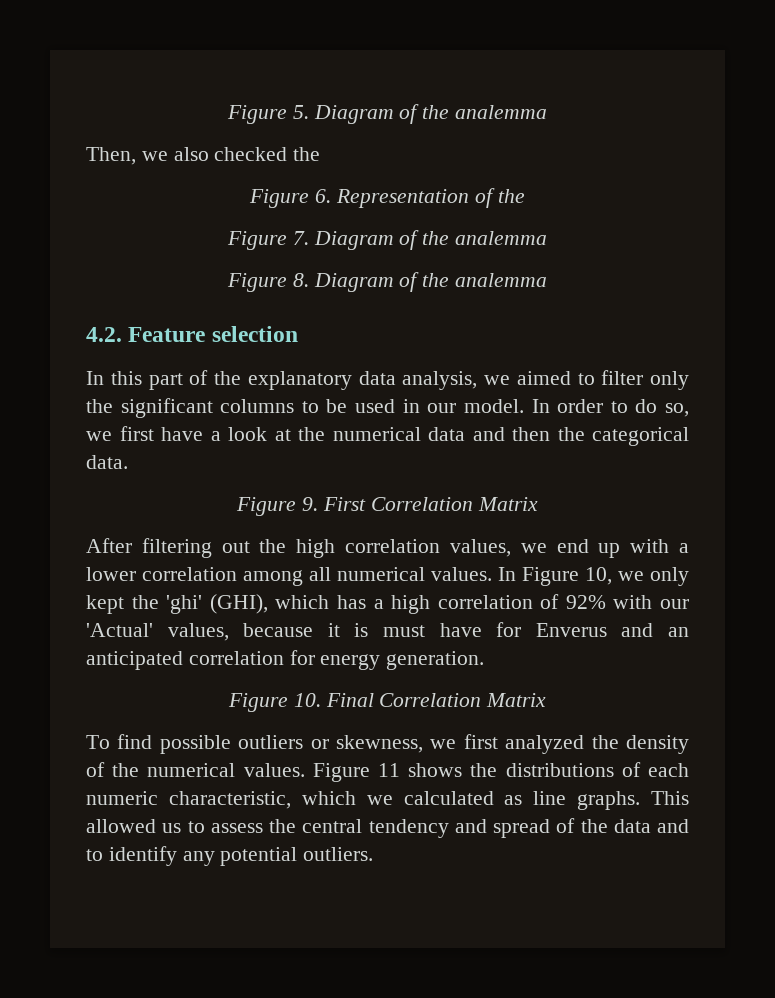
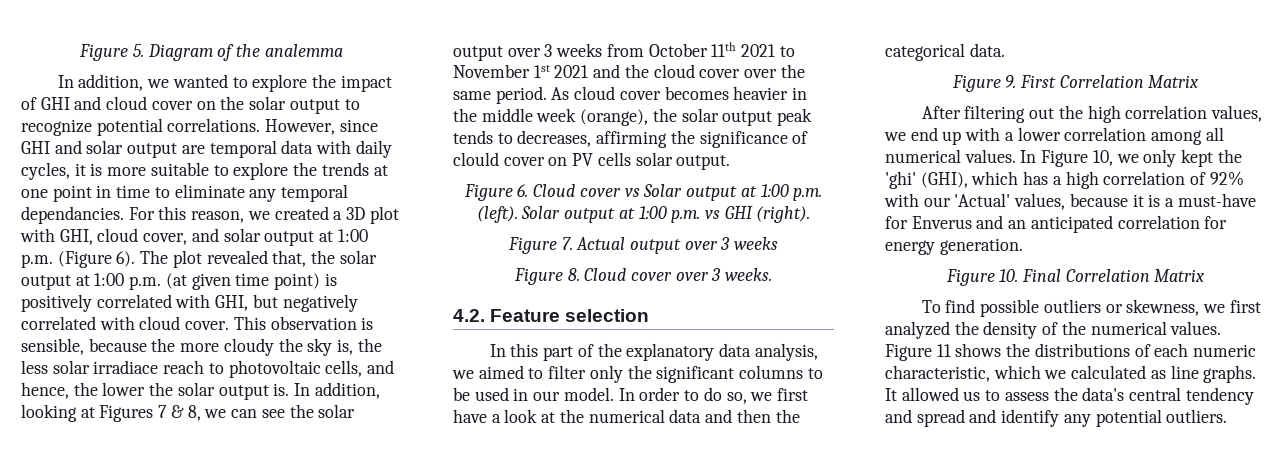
[86,147,321,165] [249,188,525,208] [226,230,548,250] [226,272,548,292] Then, we also checked the // Figure 6. Representation of the // Figure 7. Diagram of the analemma // Figure 8. Diagram of the analemma -> [57,74,392,92] [21,96,360,114] [21,118,378,136] [21,140,392,158] [21,162,388,180] [21,184,349,202] [21,206,399,224] [20,228,368,246] [21,250,377,268] [21,273,337,290] [21,294,358,312] [21,316,374,330] [21,338,382,356] [21,360,395,378] [21,382,380,400] [21,404,356,422] [453,42,795,61] [453,64,805,78] [453,86,808,104] [453,108,813,126] [453,130,809,148] [453,152,731,170] [463,184,823,201] [476,206,811,223] [507,237,779,254] [513,268,773,285] In addition, we wanted to explore the impact of GHI and cloud cover on the solar output to recognize potential correlations. However, since GHI and solar output are temporal data with daily cycles, it is more suitable to explore the trends at one point in time to eliminate any temporal dependancies. For this reason, we created a 3D plot with GHI, cloud cover, and solar output at 1:00 p.m. (Figure 6). The plot revealed that, the solar output at 1:00 p.m. (at given time point) is positively correlated with GHI, but negatively correlated with cloud cover. This observation is sensible, because the more cloudy the sky is, the less solar irradiace reach to photovoltaic cells, and hence, the lower the solar output is. In addition, looking at Figures 7 & 8, we can see the solar output over 3 weeks from October 11th 2021 to November 1st 2021 and the cloud cover over the same period. As cloud cover becomes heavier in the middle week (orange), the solar output peak tends to decreases, affirming the significance of clould cover on PV cells solar output. // Figure 6. Cloud cover vs Solar output at 1:00 p.m. (left). Solar output at 1:00 p.m. vs GHI (right). // Figure 7. Actual output over 3 weeks // Figure 8. Cloud cover over 3 weeks.
[383,623,482,637] must have -> [1165,193,1256,207] a must-have
[651,791,689,805] This -> [885,388,897,401] It
(296, 826) none -> [1082,387,1125,401] data's
[556,818,689,833] [86,849,103,861] of the data and to -> [969,409,997,423] and

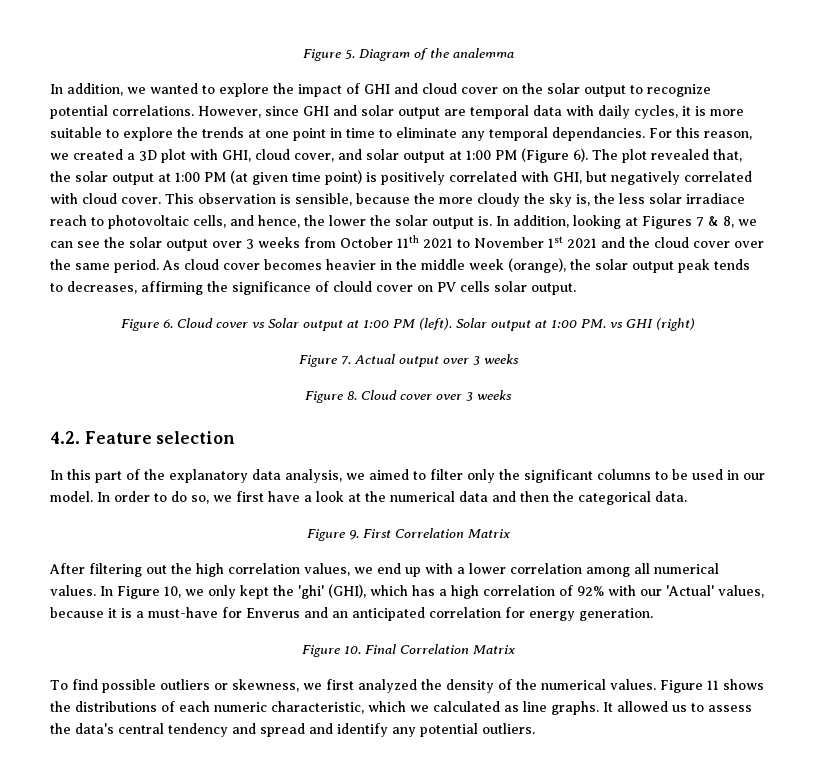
[21,254,53,268] p.m. -> [495,150,517,160] PM
[129,276,162,290] p.m. -> [204,172,226,182] PM
[793,188,823,201] p.m. -> [393,319,415,328] PM
[671,210,701,223] p.m. -> [581,319,606,328] PM.
[756,206,811,223] (right). -> [656,318,695,331] (right)
[725,268,773,281] weeks. -> [477,390,512,400] weeks

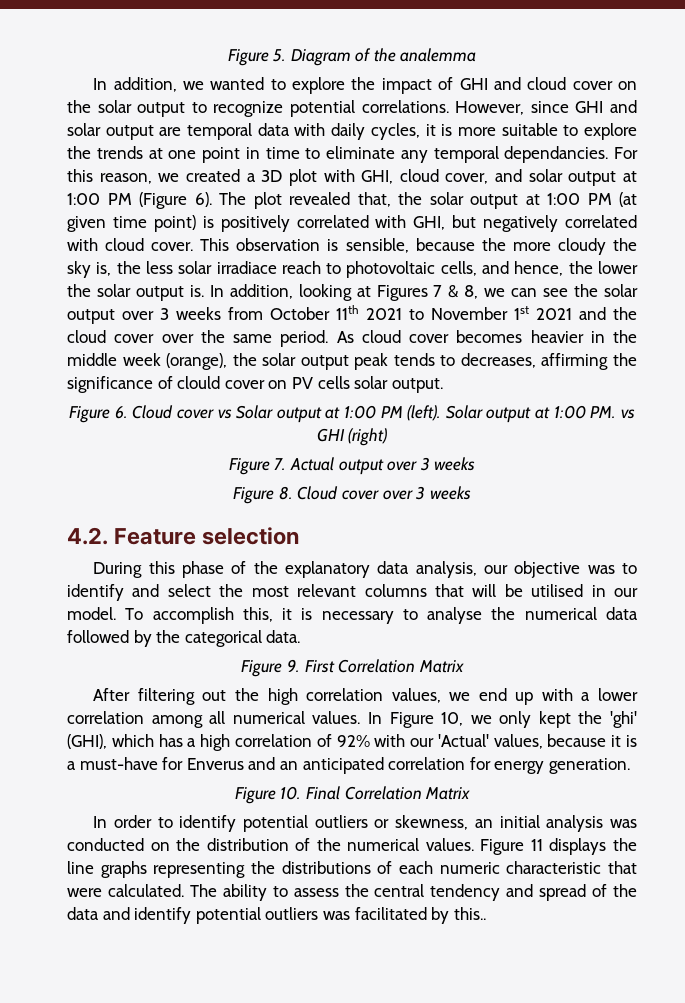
[50,469,122,483] In this part -> [93,561,224,578] During this phase
[346,469,765,483] [50,491,361,504] we aimed to filter only the significant columns to be used in our model. In order to do so, we first have a look at -> [483,561,637,578] [67,584,638,601] [67,607,483,624] our objective was to identify and select the most relevant columns that will be utilised in our model. To accomplish this, it is necessary to analyse
[492,491,549,502] and then -> [67,630,152,647] followed by
[50,679,494,693] To find possible outliers or skewness, we first analyzed the density -> [93,815,637,832] [67,838,289,851] In order to identify potential outliers or skewness, an initial analysis was conducted on the distribution
[722,679,764,690] shows -> [549,838,637,855] [67,861,246,878] displays the line graphs representing
[271,701,687,715] characteristic, which we calculated as line graphs. It allowed us -> [506,861,637,874] [67,884,267,901] characteristic that were calculated. The ability
[75,723,114,734] data's -> (369, 890) none
[309,723,535,737] and identify any potential outliers. -> [592,884,637,897] [67,907,486,924] of the data and identify potential outliers was facilitated by this..

